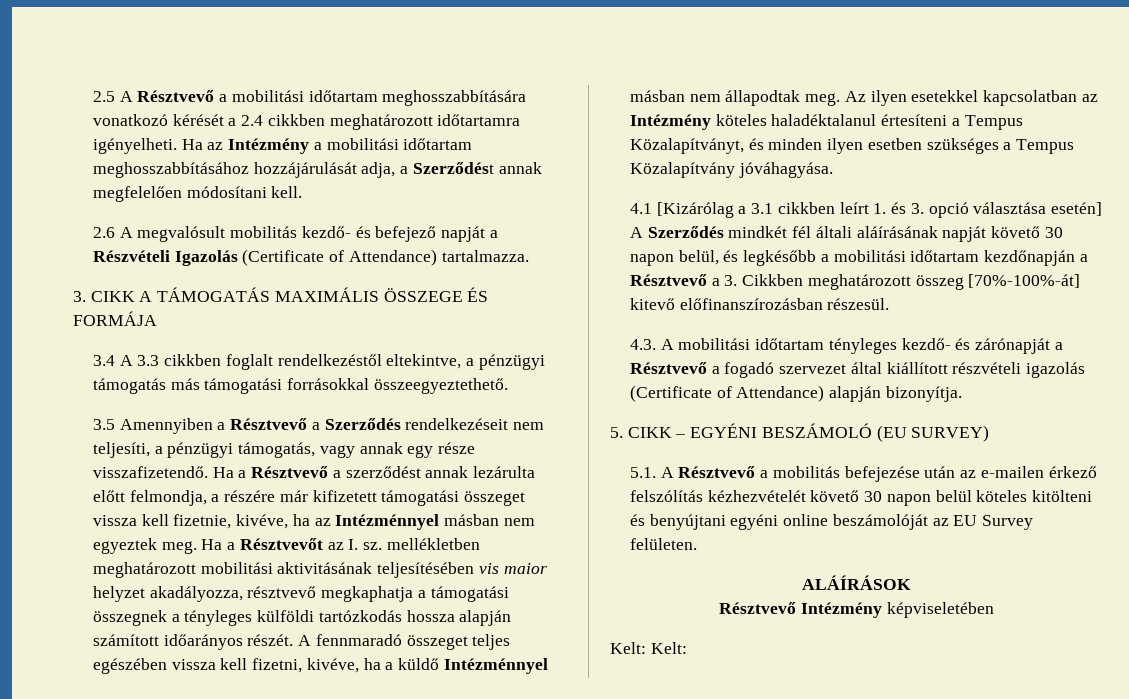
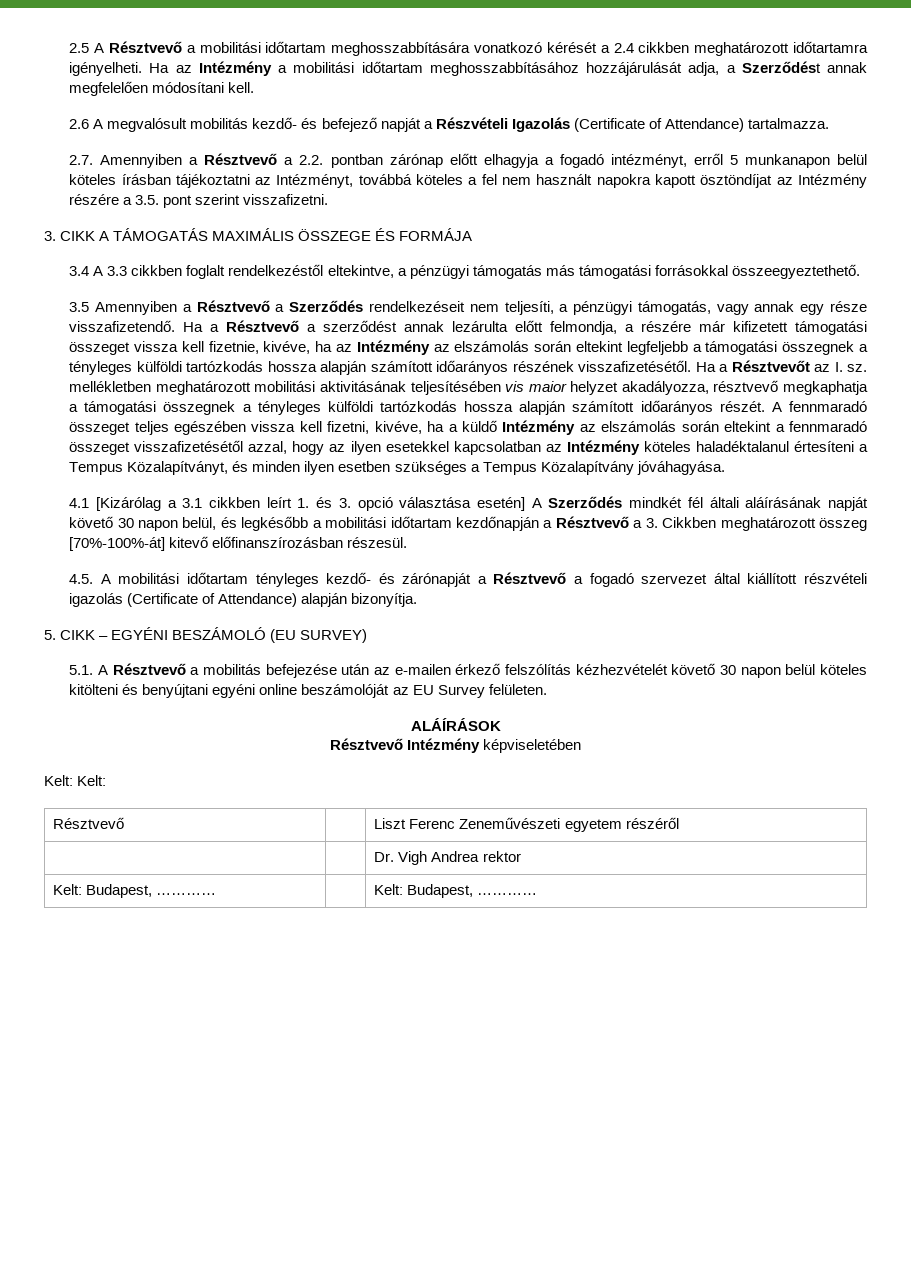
(529, 256) none -> [69,153,868,168] [69,174,867,188] [69,194,329,208] // 2.7. Amennyiben a Résztvevő a 2.2. pontban zárónap előtt elhagyja a fogadó intézményt, erről 5 munkanapon belül köteles írásban tájékoztatni az Intézményt, továbbá köteles a fel nem használt napokra kapott ösztöndíjat az Intézmény részére a 3.5. pont szerint visszafizetni.
[335,514,535,530] [93,538,197,554] Intézménnyel másban nem egyeztek meg. -> [356,340,869,355] [69,360,692,375] Intézmény az elszámolás során eltekint legfeljebb a támogatási összegnek a tényleges külföldi tartózkodás hossza alapján számított időarányos részének visszafizetésétől.
[443,658,548,674] [630,90,866,106] Intézménnyel másban nem állapodtak meg. Az -> [502,420,868,435] [69,440,346,455] Intézmény az elszámolás során eltekint a fennmaradó összeget visszafizetésétől azzal, hogy az
[630,339,657,350] 4.3. -> [69,574,94,584] 4.5.
(687, 648) none -> [53,817,125,829] [374,817,679,832] [374,851,521,865] [53,884,217,898] [374,884,538,898] // Résztvevő | | Liszt Ferenc Zeneművészeti egyetem részéről // | | Dr. Vigh Andrea rektor // Kelt: Budapest, ………… | | Kelt: Budapest, …………

